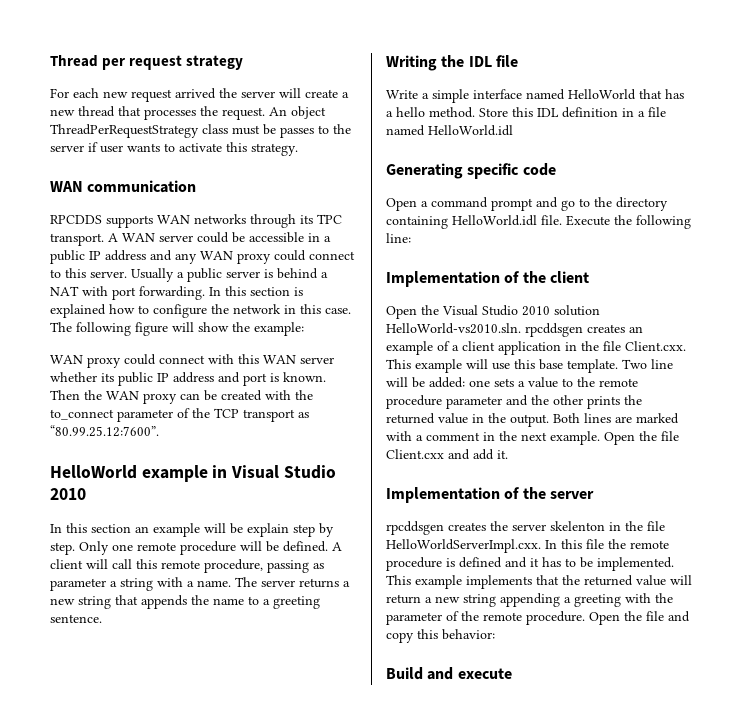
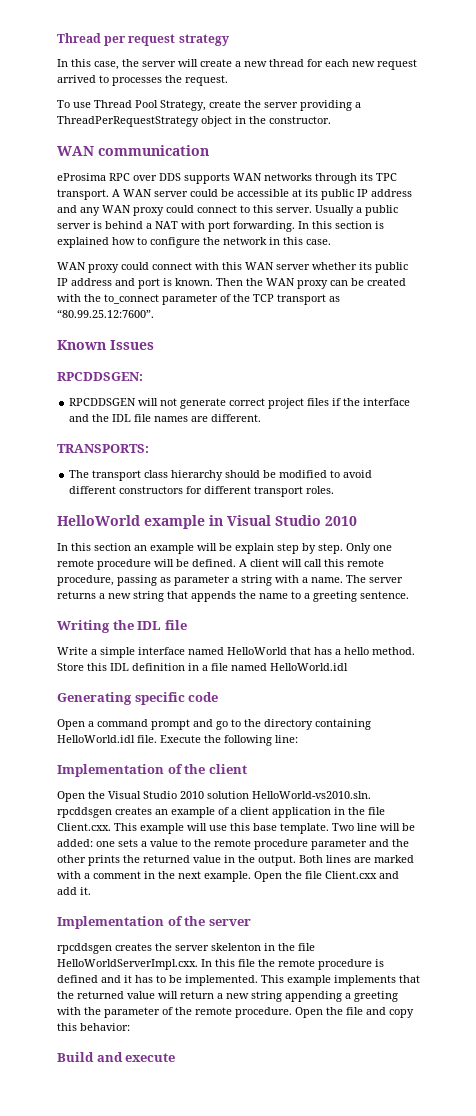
[50,88,216,102] For each new request arrived -> [57,59,119,70] In this case,
[118,106,326,120] [50,124,351,138] [50,142,298,156] [50,180,197,193] [50,215,102,224] that processes the request. An object ThreadPerRequestStrategy class must be passes to the server if user wants to activate this strategy. // WAN communication // RPCDDS -> [307,59,417,70] [57,75,228,86] [57,100,361,111] [57,116,331,127] [57,145,209,156] [57,173,181,181] for each new request arrived to processes the request. // To use Thread Pool Strategy, create the server providing a ThreadPerRequestStrategy object in the constructor. // WAN communication // eProsima RPC over DDS
[308,233,331,242] in a -> [292,189,318,197] at its
[50,322,304,336] The following figure will show the example: -> (331, 242) none
(159, 431) none -> [57,340,154,350] [57,372,143,381] [69,398,411,409] [69,414,262,422] [57,444,149,453] [69,470,373,481] [69,486,335,497] // Known Issues // RPCDDSGEN: // RPCDDSGEN will not generate correct project files if the interface and the IDL file names are different. // TRANSPORTS: // The transport class hierarchy should be modified to avoid different constructors for different transport roles.

